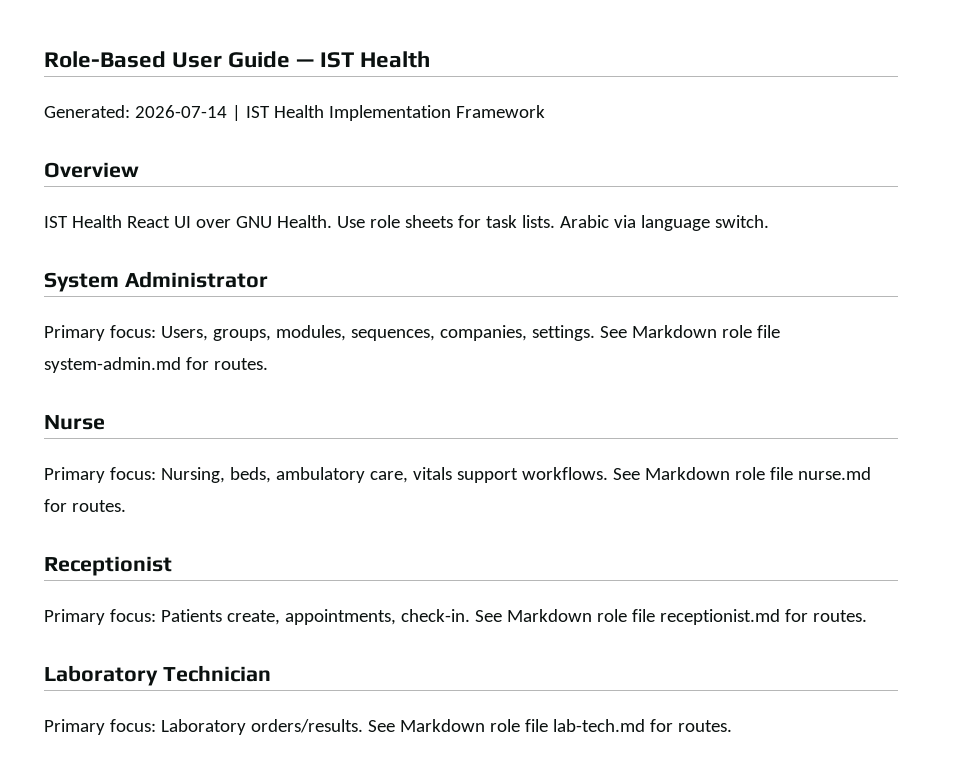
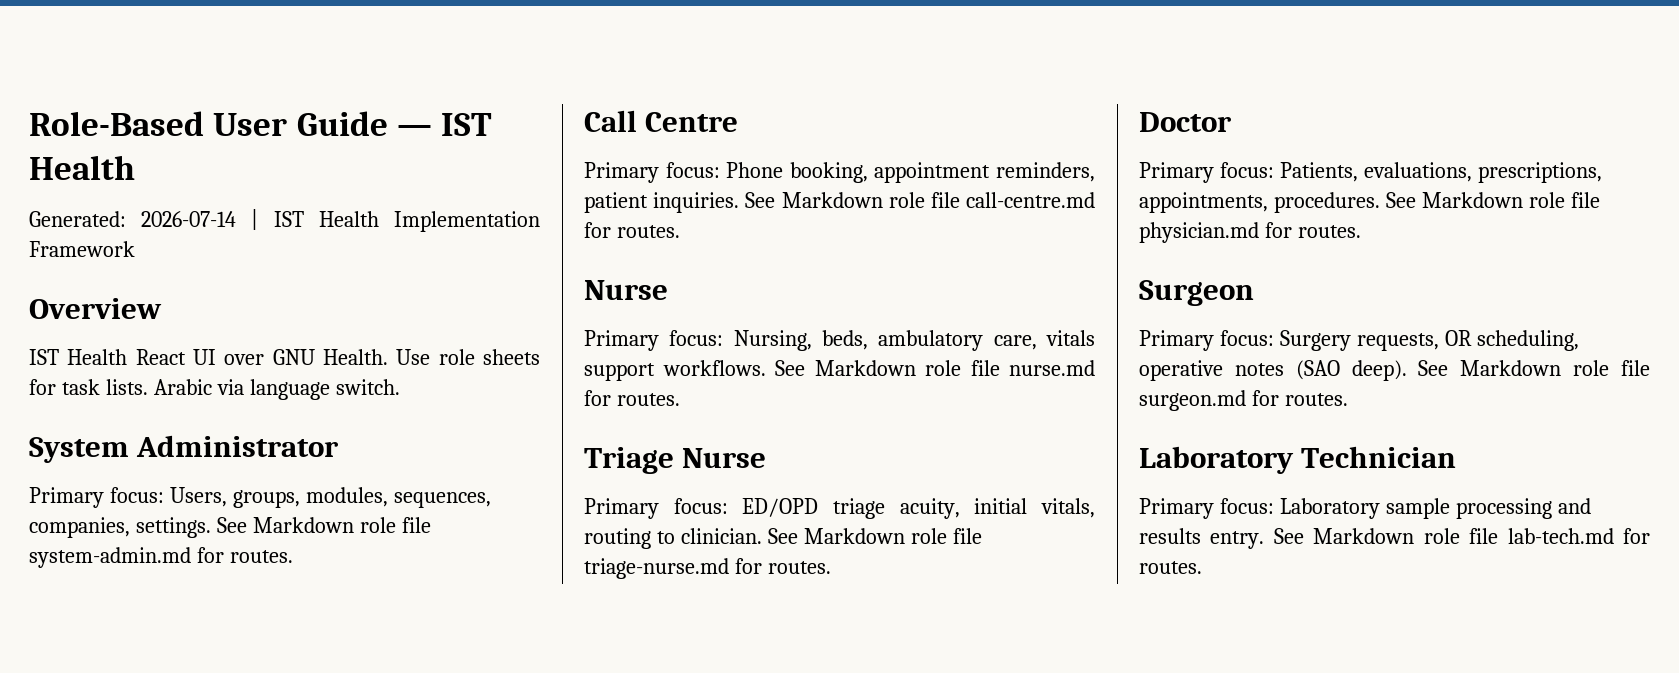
(268, 364) none -> [584,110,739,132] [584,162,1095,183] [584,192,1095,213] [584,222,680,238] // Call Centre // Primary focus: Phone booking, appointment reminders, patient inquiries. See Markdown role file call-centre.md for routes.
[44,556,172,576] [44,609,780,625] Receptionist // Primary focus: Patients create, appointments, check-in. See Markdown role file receptionist.md -> [584,447,767,474] [584,498,1095,519] [584,528,982,549] [584,558,831,579] [1139,112,1232,132] [1139,162,1602,183] [1139,192,1600,213] [1139,222,1361,243] [1139,280,1254,306] [1139,330,1579,351] [1139,360,1650,381] [1139,390,1246,411] Triage Nurse // Primary focus: ED/OPD triage acuity, initial vitals, routing to clinician. See Markdown role file triage-nurse.md for routes. // Doctor // Primary focus: Patients, evaluations, prescriptions, appointments, procedures. See Markdown role file physician.md for routes. // Surgeon // Primary focus: Surgery requests, OR scheduling, operative notes (SAO deep). See Markdown role file surgeon.md
[250,719,363,733] orders/results. -> [1385,498,1591,519] [1139,528,1265,549] sample processing and results entry.

